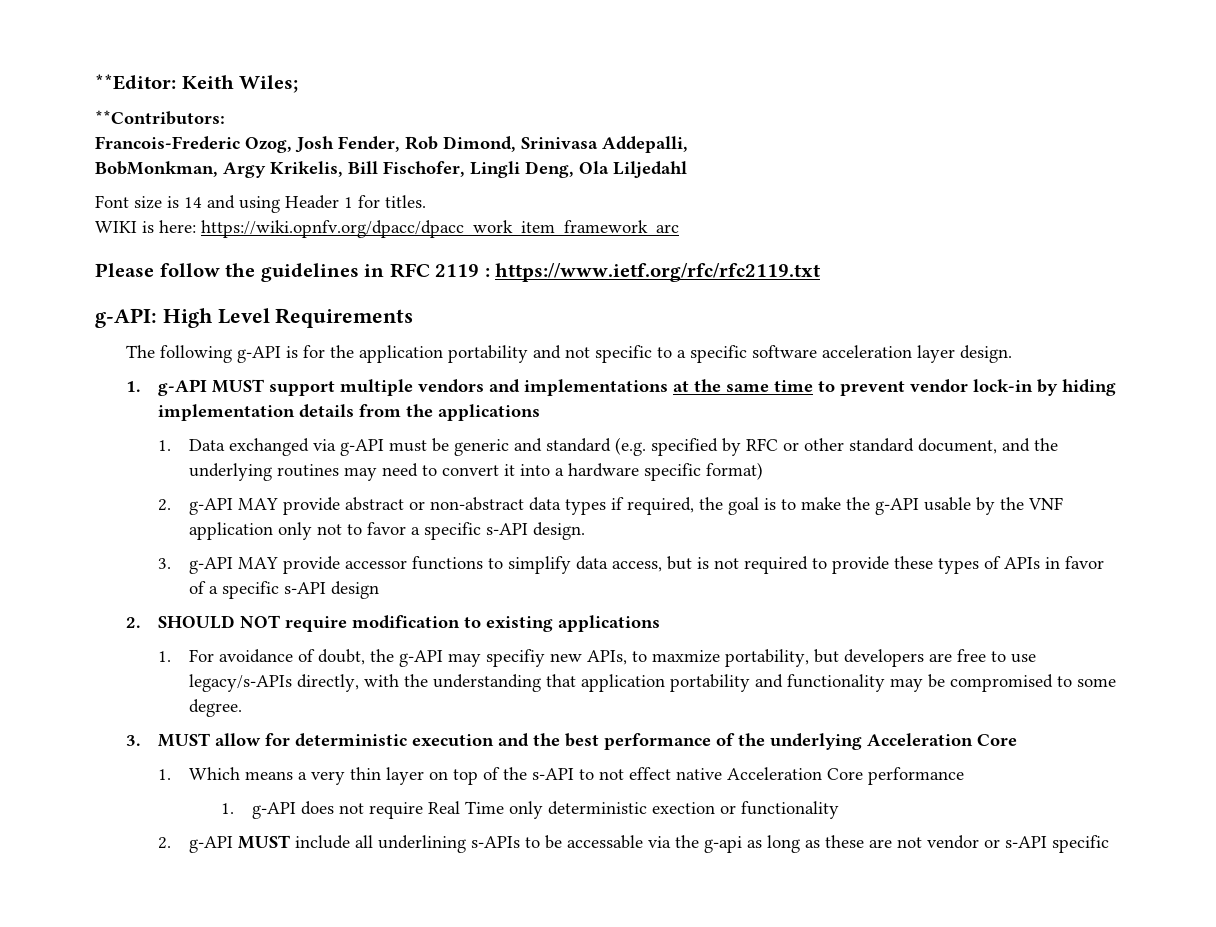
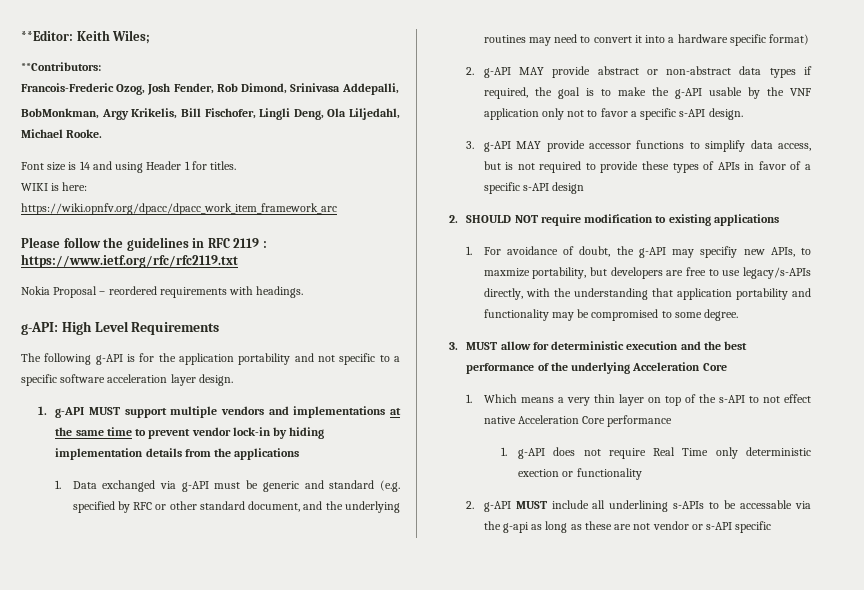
[613,161,687,178] Liljedahl -> [349,108,400,120] [21,129,103,138] Liljedahl, Michael Rooke.
(821, 272) none -> [21,286,304,298] // Nokia Proposal – reordered requirements with headings.

